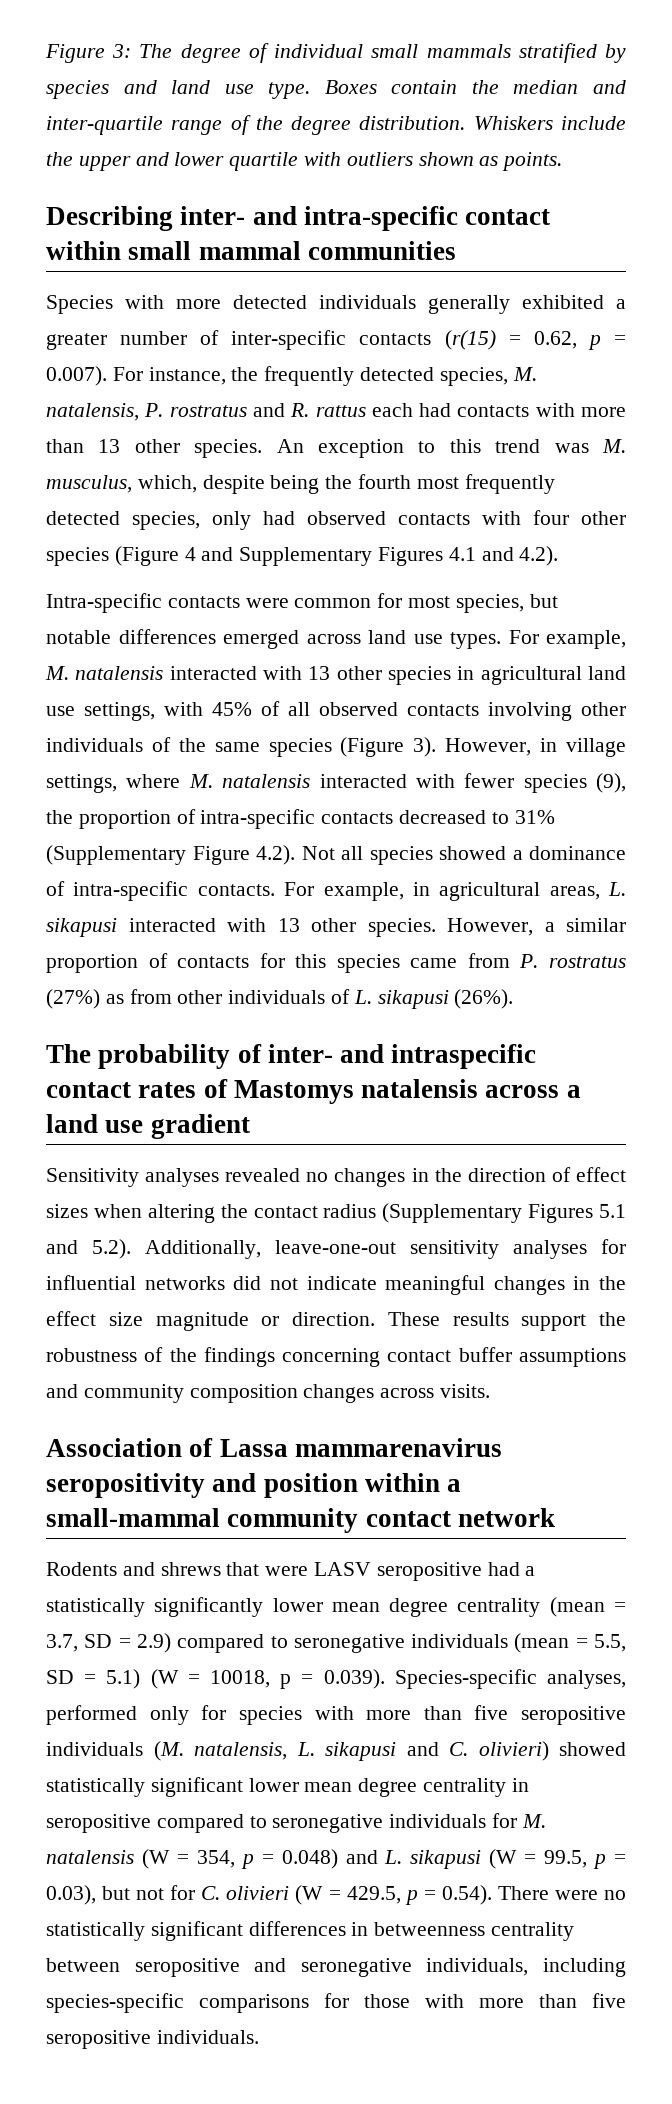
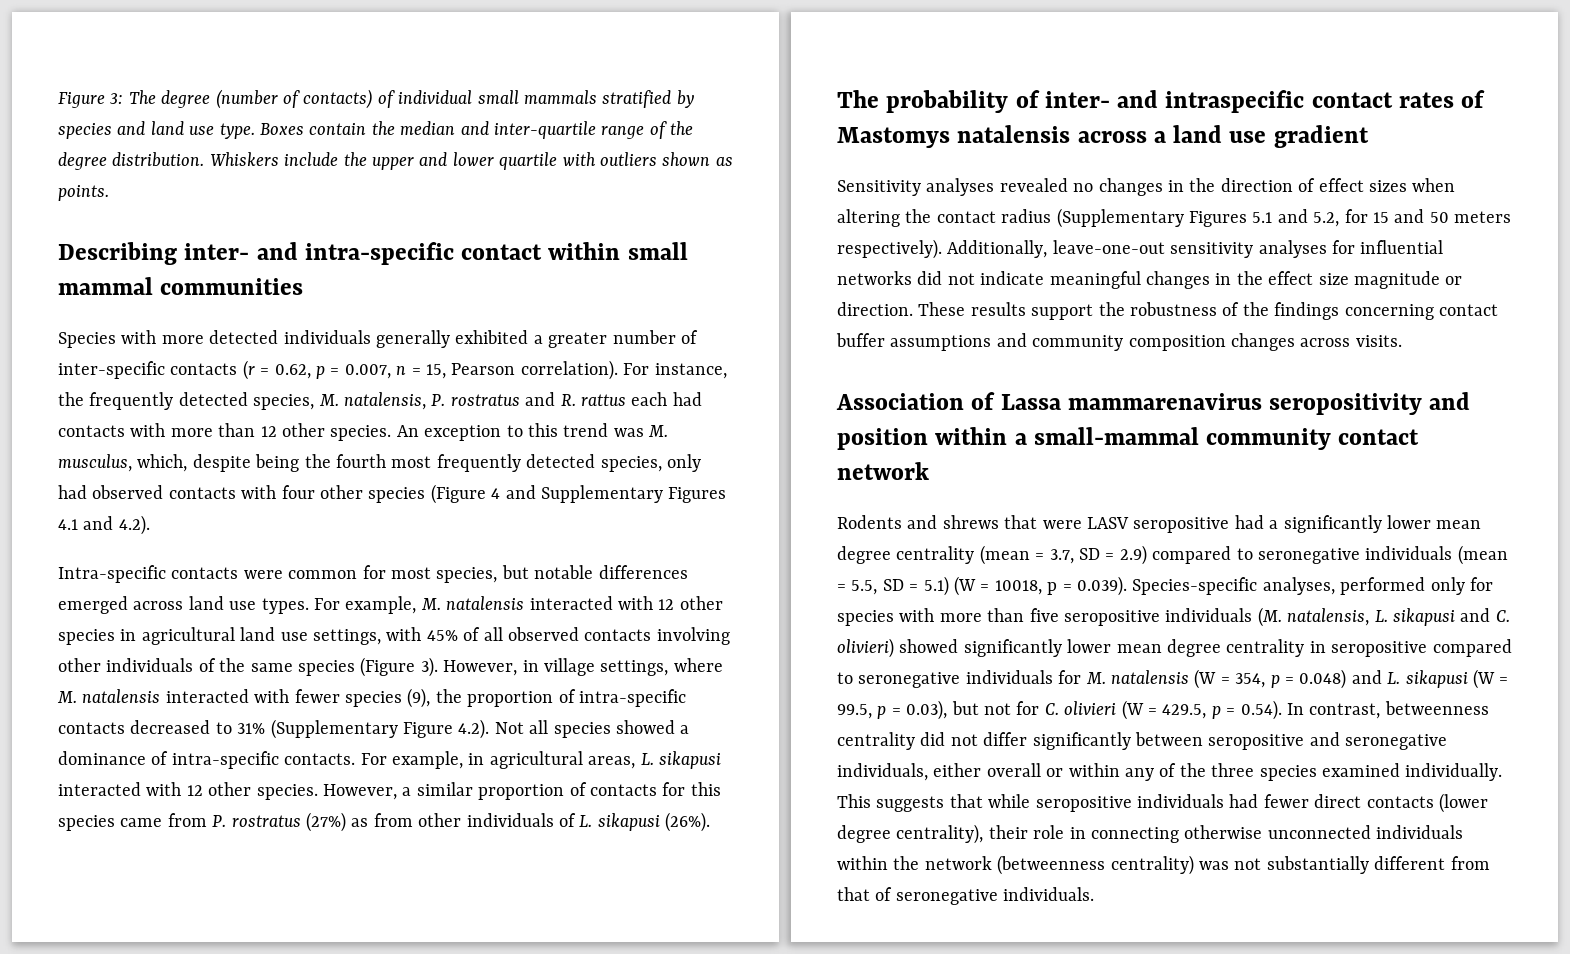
(241, 53) none -> [215,89,373,109] (number of contacts)
[444,330,496,350] (r(15) -> [242,360,255,380] (r
[46,366,107,386] 0.007). -> [344,360,618,380] 0.007, n = 15, Pearson correlation).
[98,439,121,453] 13 -> [260,426,277,437] 12
[308,666,331,680] 13 -> [658,599,675,610] 12
[277,918,300,932] 13 -> [186,785,203,796] 12
[92,1239,131,1259] 5.2). -> [1313,209,1512,227] [837,239,942,259] 5.2, for 15 and 50 meters respectively).
[46,1598,145,1617] statistically -> (1279, 524) none
[46,1777,243,1797] statistically significant -> [963,639,1062,657] significantly
[497,1886,626,1900] [46,1921,575,1941] There were no statistically significant differences in betweenness centrality -> [1287,701,1489,719] [837,732,1131,750] In contrast, betweenness centrality did not differ significantly
[543,1958,626,1977] [46,1993,626,2013] [46,2030,151,2049] including species-specific comparisons for those with more than five seropositive -> [933,763,1503,781] [837,793,1488,813] [837,824,1464,844] [837,855,1490,875] [837,887,998,905] either overall or within any of the three species examined individually. This suggests that while seropositive individuals had fewer direct contacts (lower degree centrality), their role in connecting otherwise unconnected individuals within the network (betweenness centrality) was not substantially different from that of seronegative

